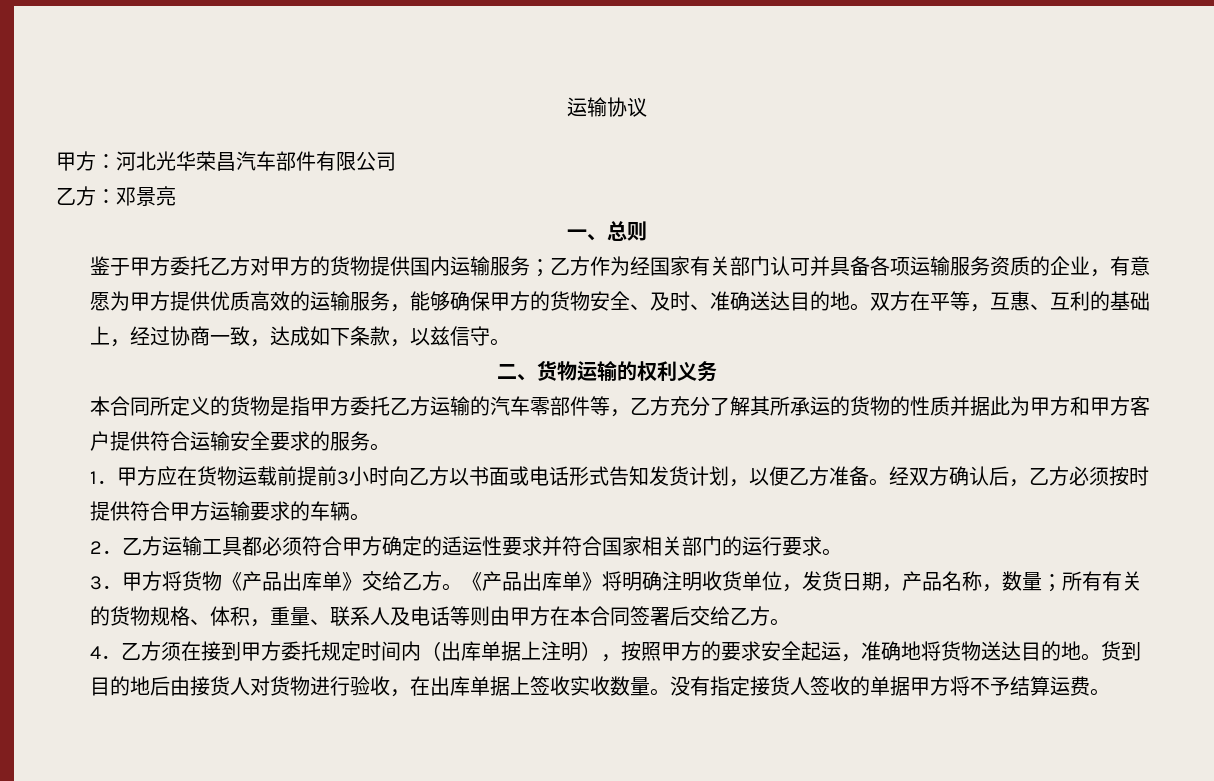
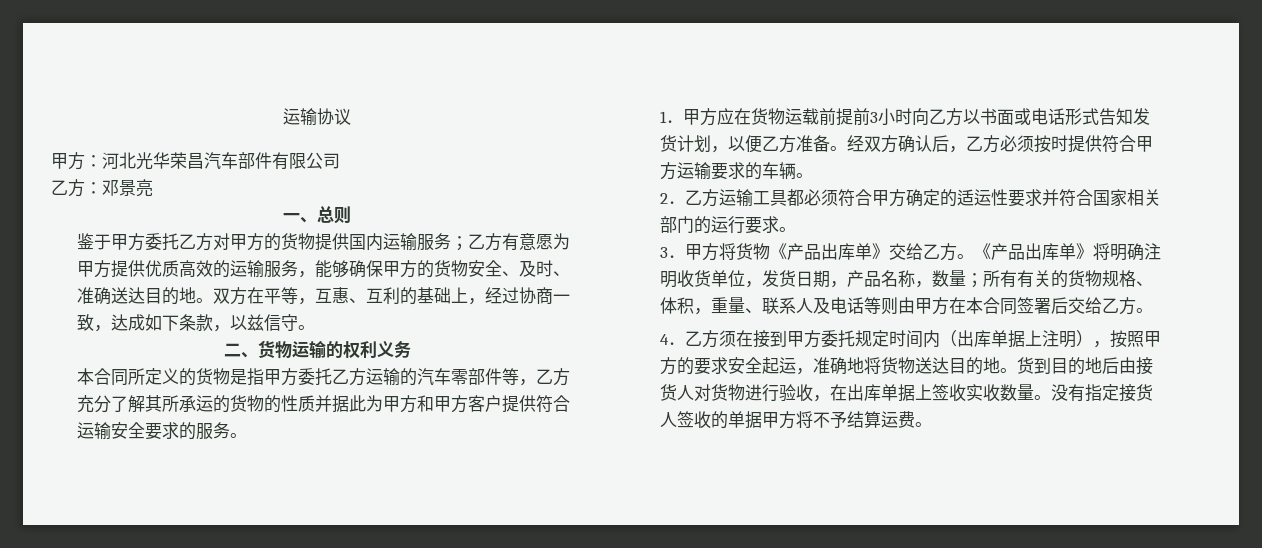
[589,256,1110,277] 作为经国家有关部门认可并具备各项运输服务资质的企业， -> (503, 242) none

